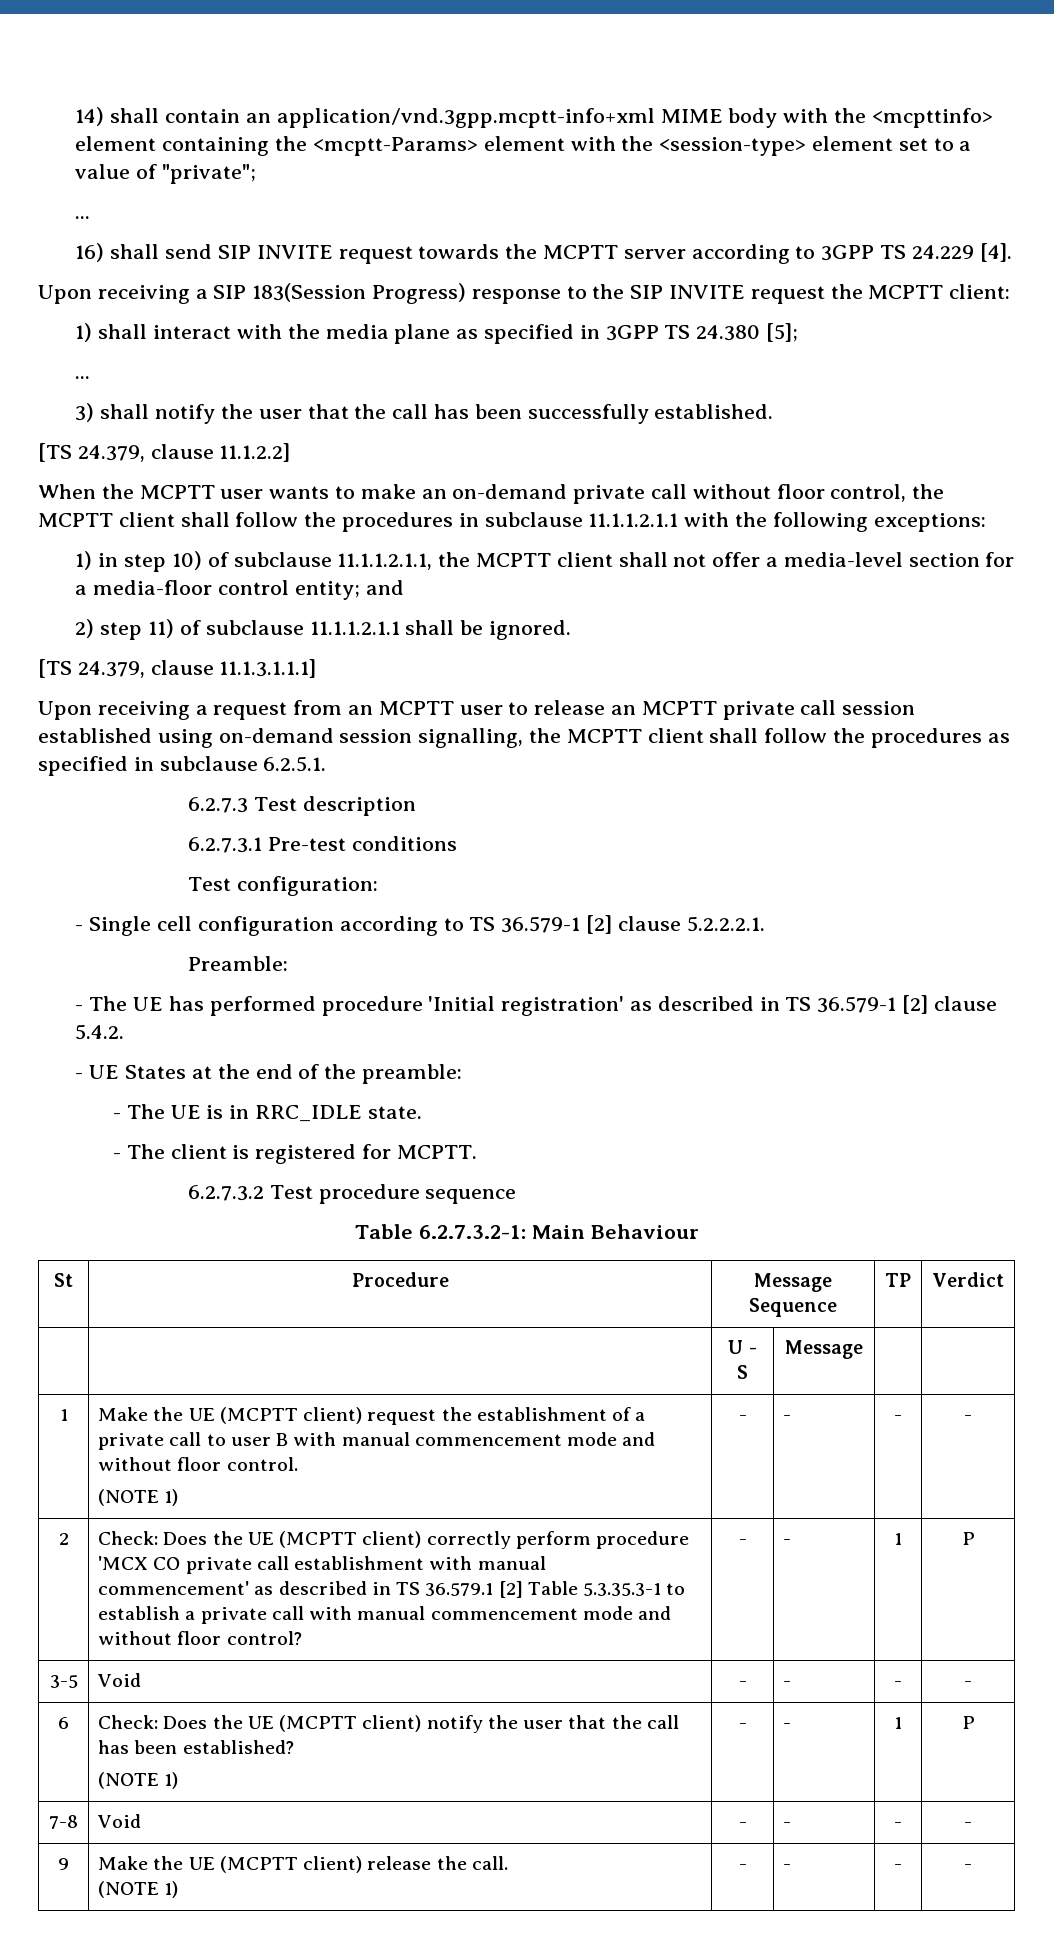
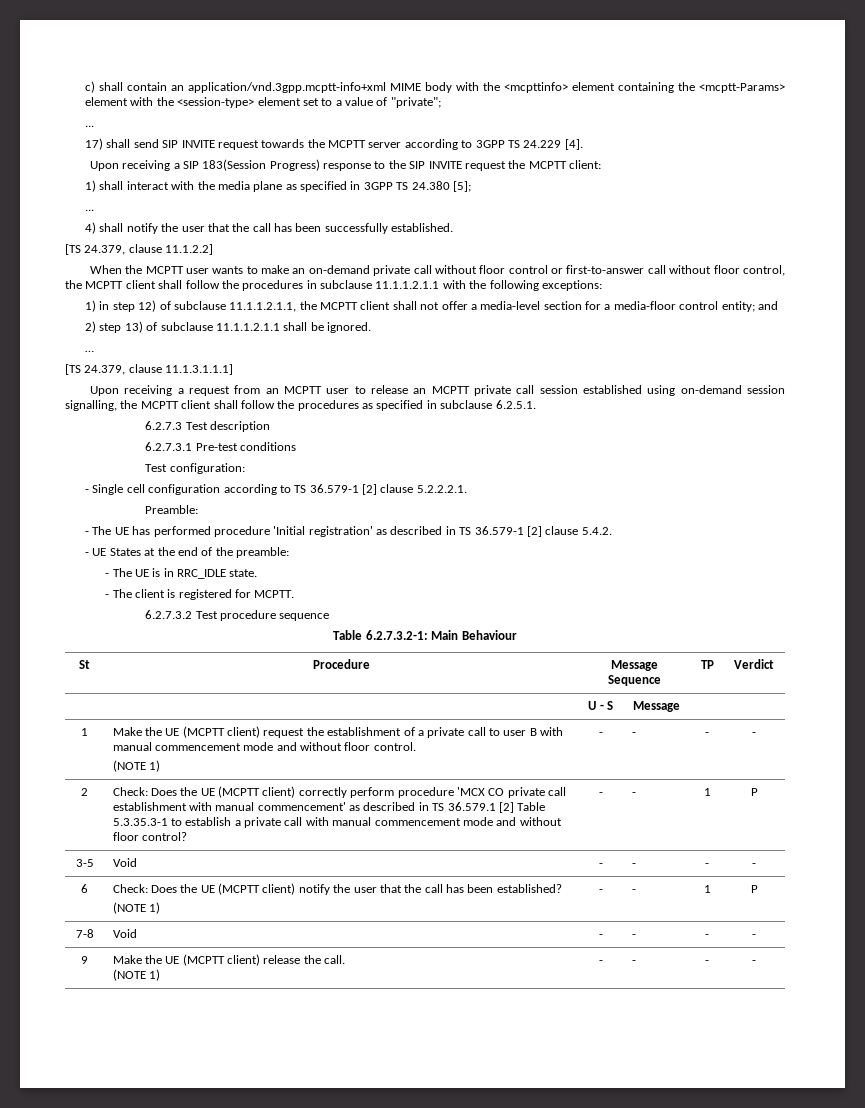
[75,107,105,126] 14) -> [85,81,96,93] c)
[75,243,105,262] 16) -> [85,138,104,150] 17)
[75,403,95,422] 3) -> [85,222,97,234] 4)
(825, 491) none -> [508,265,740,274] control or first-to-answer call without floor
[171,551,202,570] 10) -> [138,300,157,312] 12)
[148,619,175,638] 11) -> [124,321,143,333] 13)
(571, 630) none -> [85,350,95,352] // …

